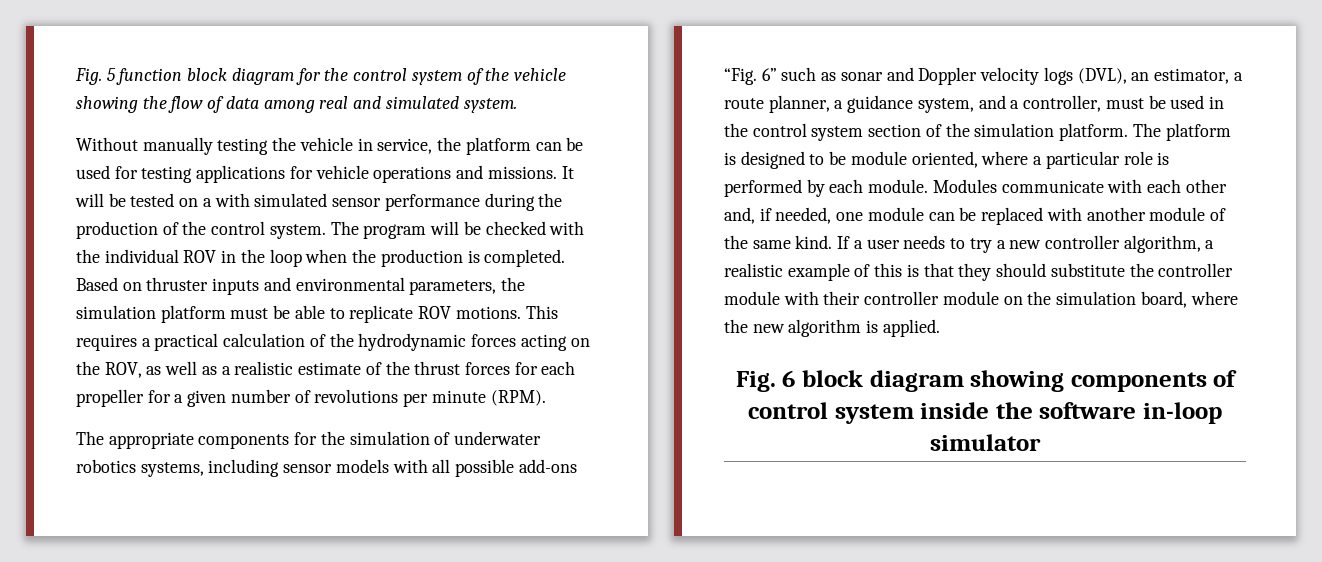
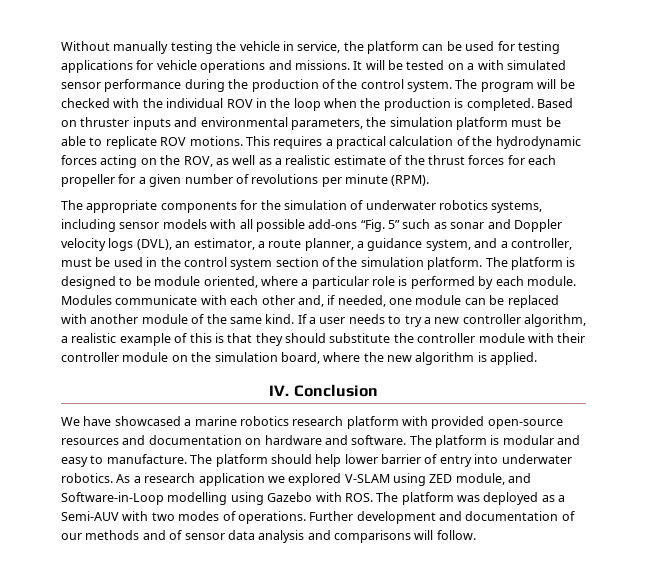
[75,68,566,85] [76,96,517,113] Fig. 5 function block diagram for the control system of the vehicle showing the flow of data among real and simulated system. // -> (61, 46) none
[761,68,777,81] 6” -> [388,220,400,229] 5”
[735,370,1238,392] [747,402,1223,424] [930,434,1041,451] Fig. 6 block diagram showing components of control system inside the software in-loop simulator -> [269,384,378,397] [61,416,563,429] [61,435,581,448] [61,454,572,467] [61,473,532,486] [61,492,566,505] [61,511,575,524] [61,530,476,543] IV. Conclusion // We have showcased a marine robotics research platform with provided open-source resources and documentation on hardware and software. The platform is modular and easy to manufacture. The platform should help lower barrier of entry into underwater robotics. As a research application we explored V-SLAM using ZED module, and Software-in-Loop modelling using Gazebo with ROS. The platform was deployed as a Semi-AUV with two modes of operations. Further development and documentation of our methods and of sensor data analysis and comparisons will follow.

